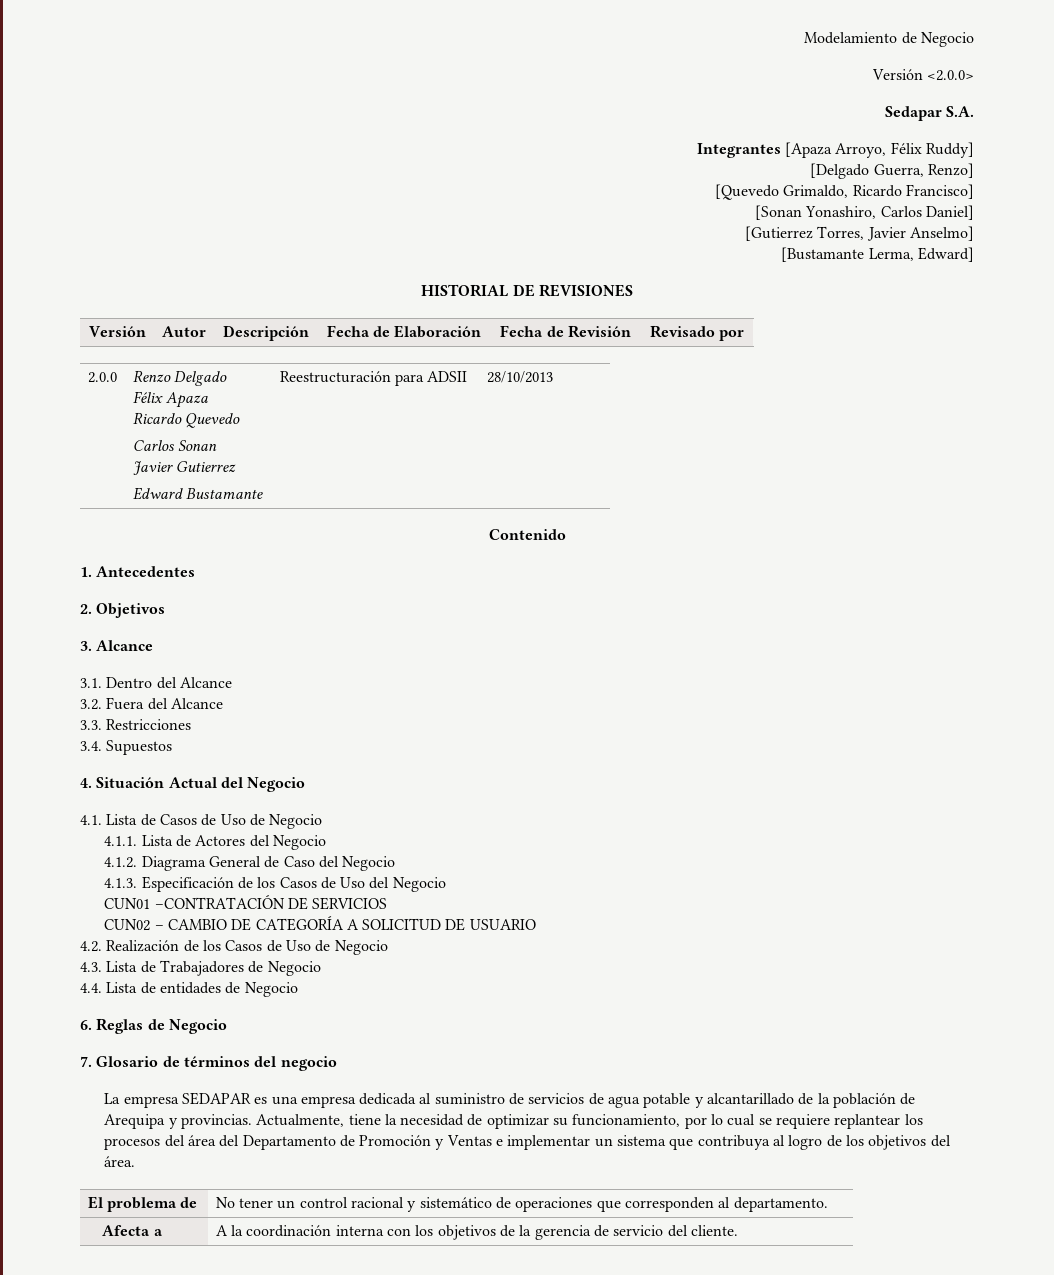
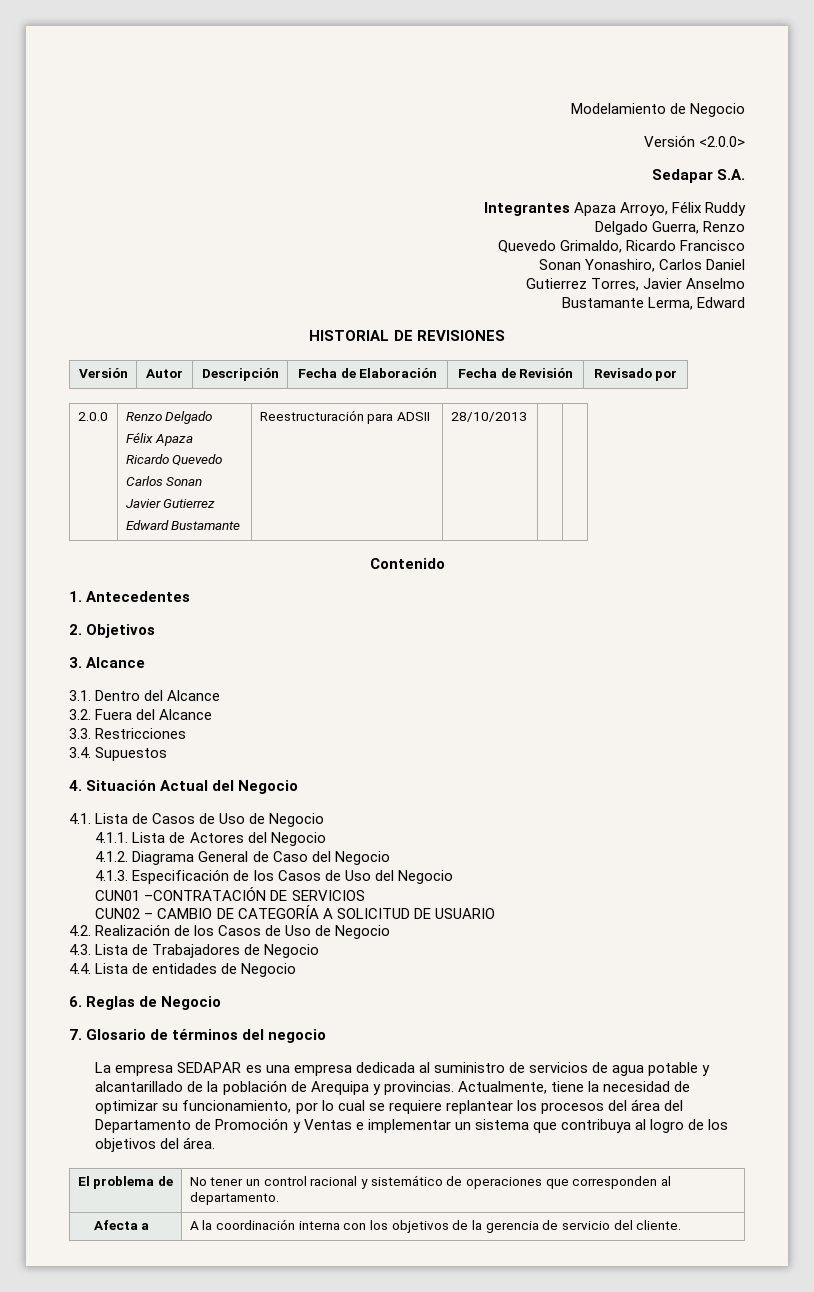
[785,142,833,158] [Apaza -> [573,202,616,216] Apaza
[926,142,975,158] [810,163,975,179] [715,184,975,200] [755,205,975,220] [745,226,975,241] [781,247,975,262] Ruddy] // [Delgado Guerra, Renzo] // [Quevedo Grimaldo, Ricardo Francisco] // [Sonan Yonashiro, Carlos Daniel] // [Gutierrez Torres, Javier Anselmo] // [Bustamante Lerma, Edward] -> [704,202,746,216] [594,221,745,235] [497,240,745,253] [538,259,745,272] [525,278,745,291] [561,297,745,310] Ruddy // Delgado Guerra, Renzo // Quevedo Grimaldo, Ricardo Francisco // Sonan Yonashiro, Carlos Daniel // Gutierrez Torres, Javier Anselmo // Bustamante Lerma, Edward

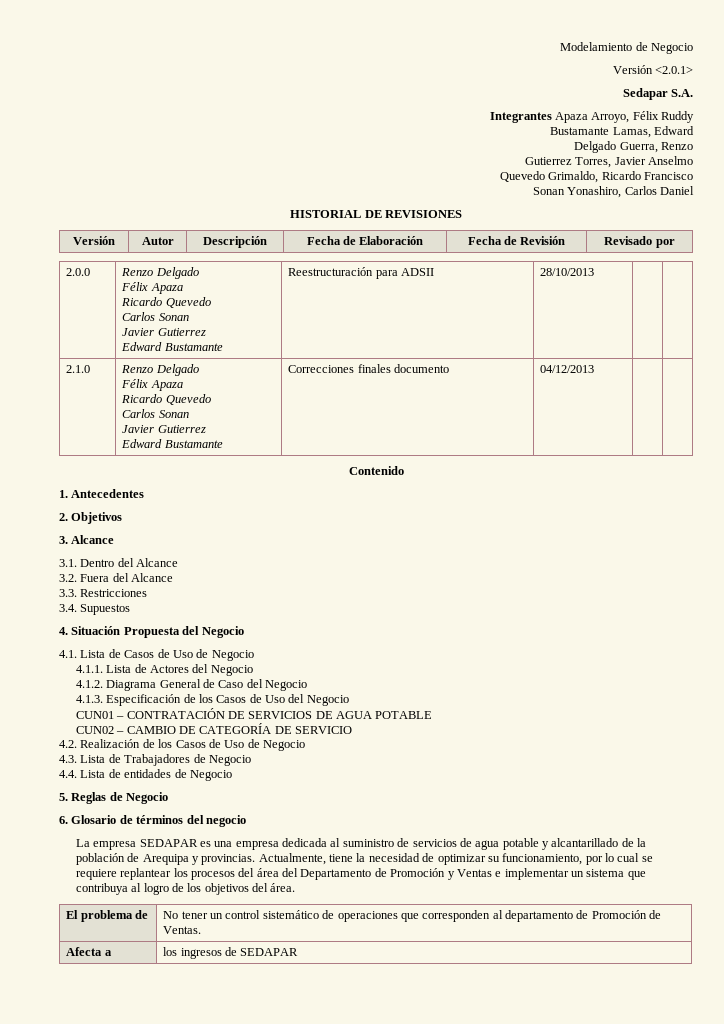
[699,136,745,147] <2.0.0> -> [655,66,693,74] <2.0.1>
(746, 209) none -> [550,126,694,138] // Bustamante Lamas, Edward
(745, 226) none -> [524,156,693,168] // Gutierrez Torres, Javier Anselmo
[525,278,745,291] [561,297,745,310] // Gutierrez Torres, Javier Anselmo // Bustamante Lerma, Edward -> (694, 190) none
(527, 417) none -> [66,365,91,373] [121,364,199,376] [121,379,183,391] [121,394,211,405] [122,409,189,418] [122,425,206,433] [121,439,223,448] [288,364,450,373] [540,365,595,373] // 2.1.0 | Renzo Delgado // Félix Apaza // Ricardo Quevedo // Carlos Sonan // Javier Gutierrez // Edward Bustamante | Correcciones finales documento | 04/12/2013 | |
[160,780,209,791] Actual -> [123,627,180,638] Propuesta
[144,887,267,901] –CONTRATACIÓN -> [116,708,225,719] – CONTRATACIÓN
(365, 895) none -> [315,711,433,719] DE AGUA POTABLE
[322,908,495,919] A SOLICITUD DE USUARIO -> [274,726,353,734] DE SERVICIO
[69,996,82,1007] 6. -> [59,793,68,801] 5.
[69,1029,82,1040] 7. -> [59,816,68,824] 6.
[310,1176,369,1189] racional y -> (261, 914) none
[189,1192,279,1205] [93,1220,150,1230] [189,1219,682,1233] departamento. // Afecta a | A la coordinación interna con los objetivos de la gerencia de servicio del cliente. -> [505,910,662,922] [163,926,202,934] [66,947,112,956] [163,947,299,959] departamento de Promoción de Ventas. // Afecta a | los ingresos de SEDAPAR

